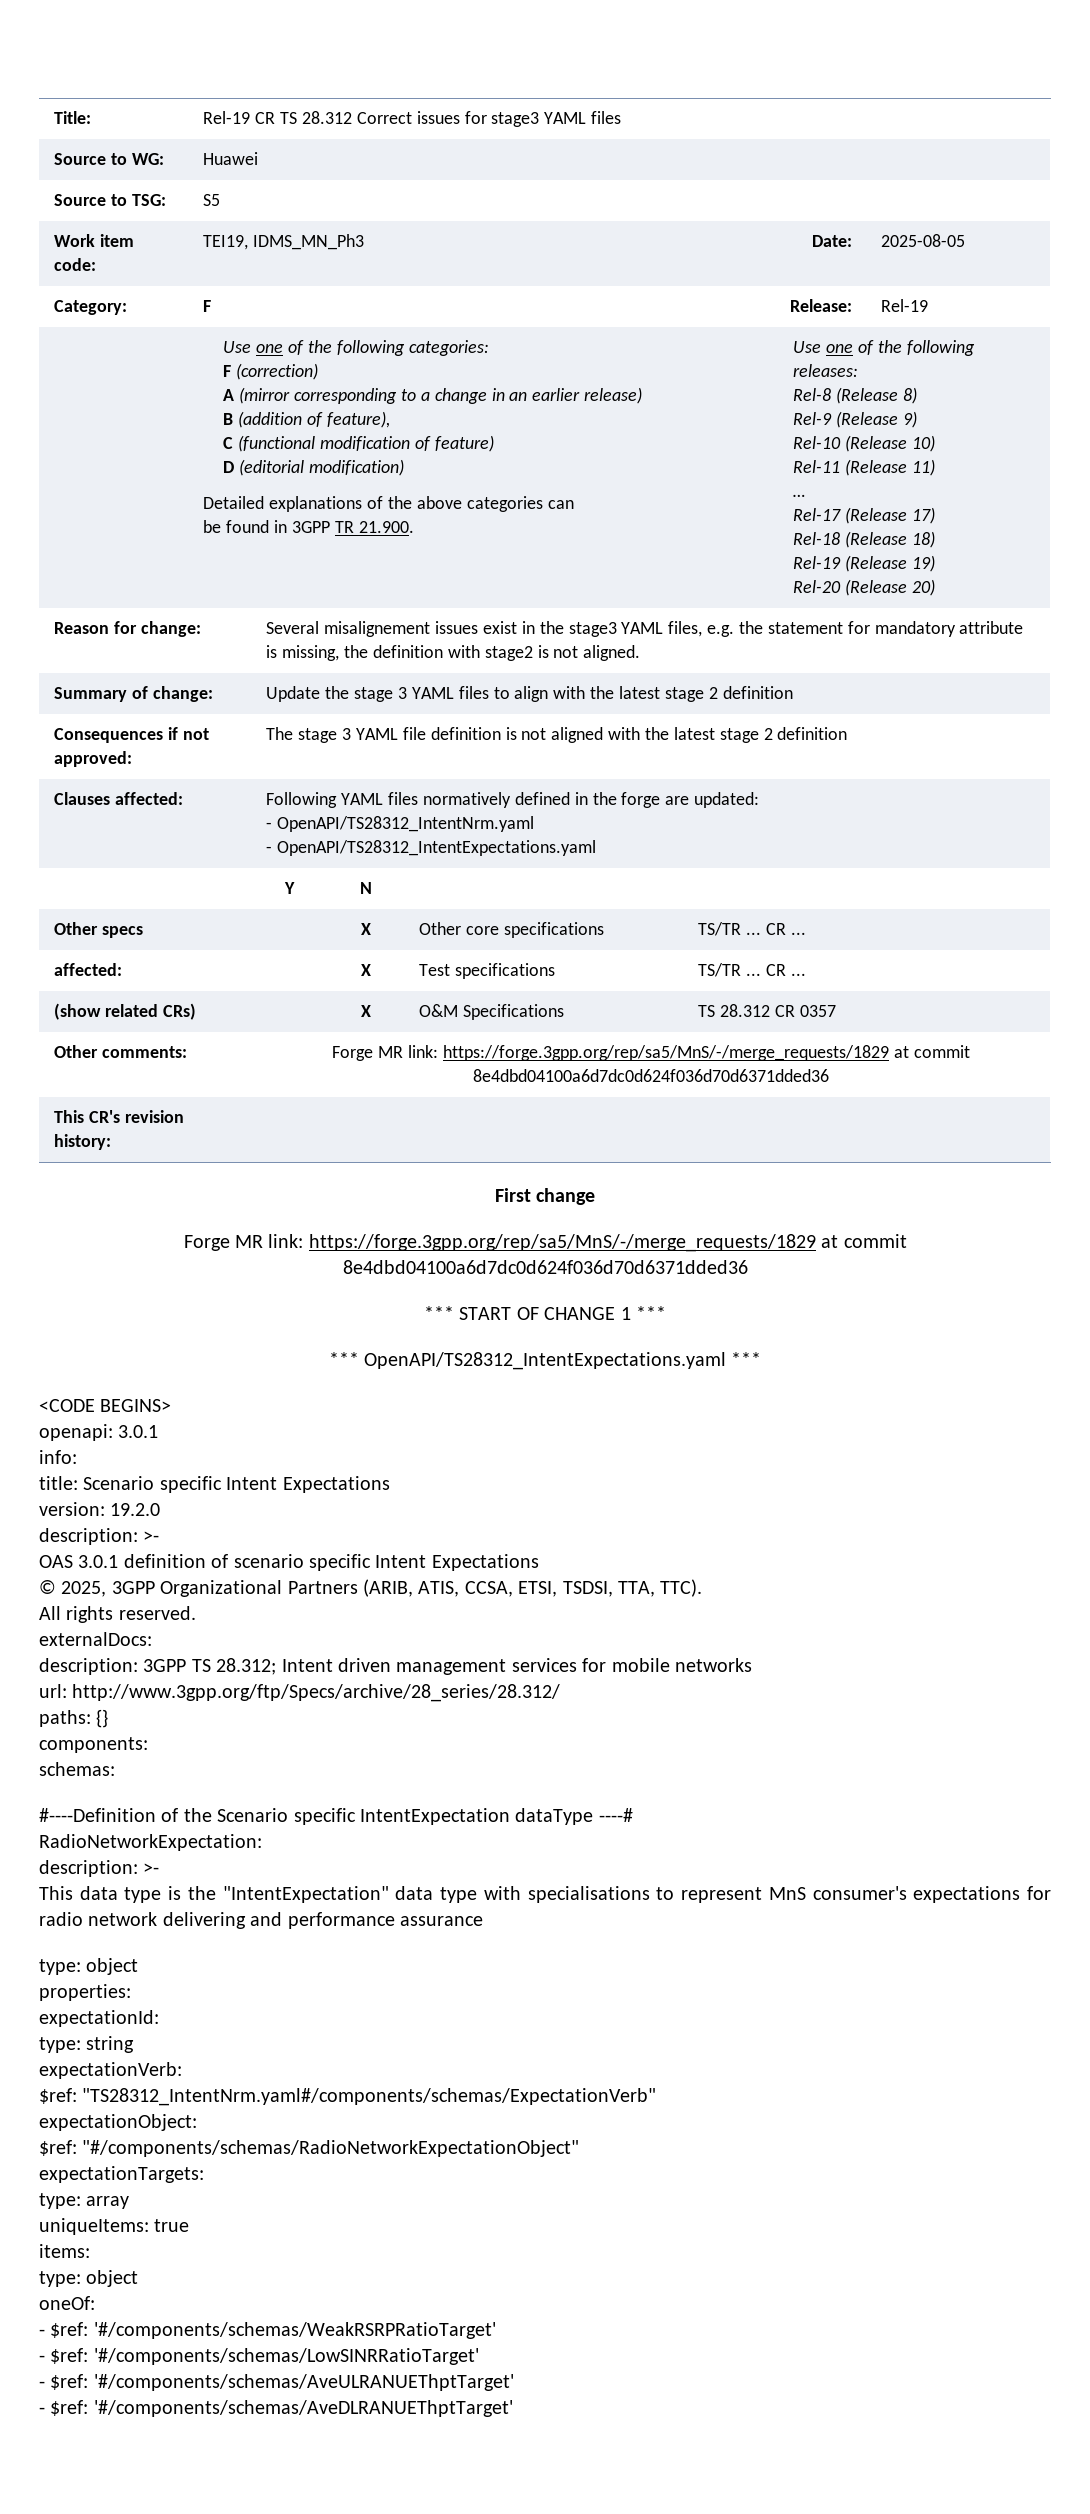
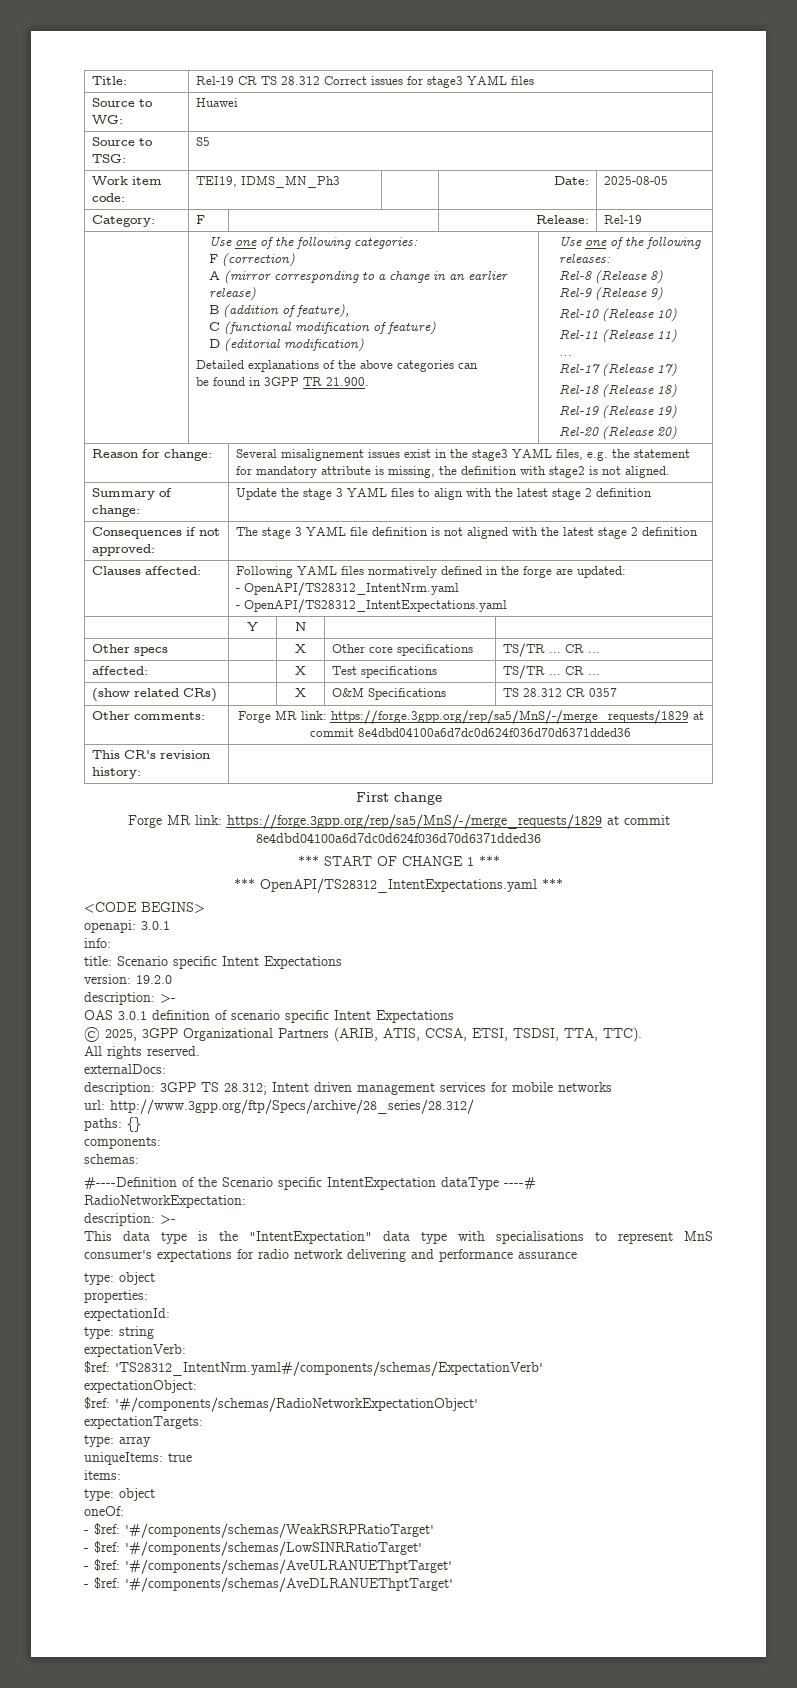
[82,2088,657,2106] "TS28312_IntentNrm.yaml#/components/schemas/ExpectationVerb" -> [115,1361,543,1376] 'TS28312_IntentNrm.yaml#/components/schemas/ExpectationVerb'
[82,2140,580,2157] "#/components/schemas/RadioNetworkExpectationObject" -> [115,1397,478,1412] '#/components/schemas/RadioNetworkExpectationObject'

